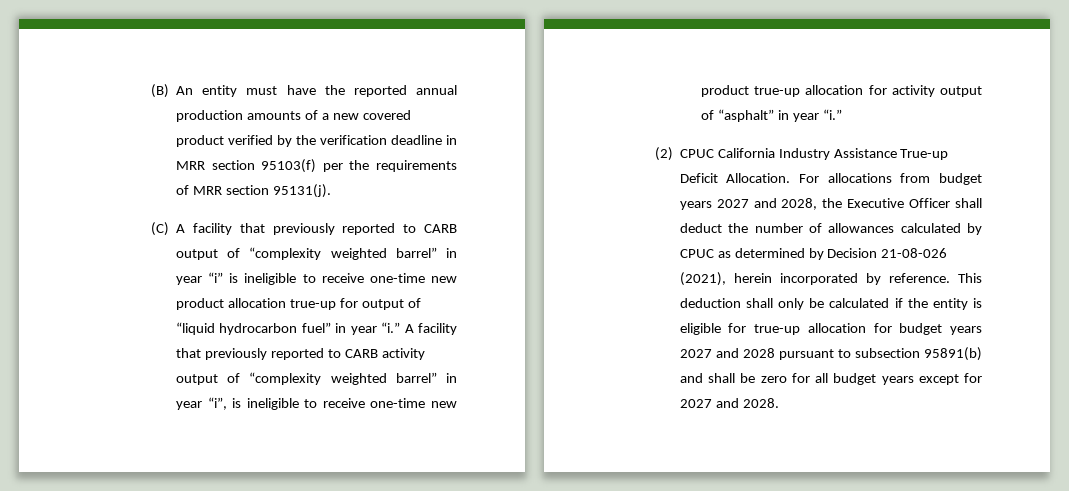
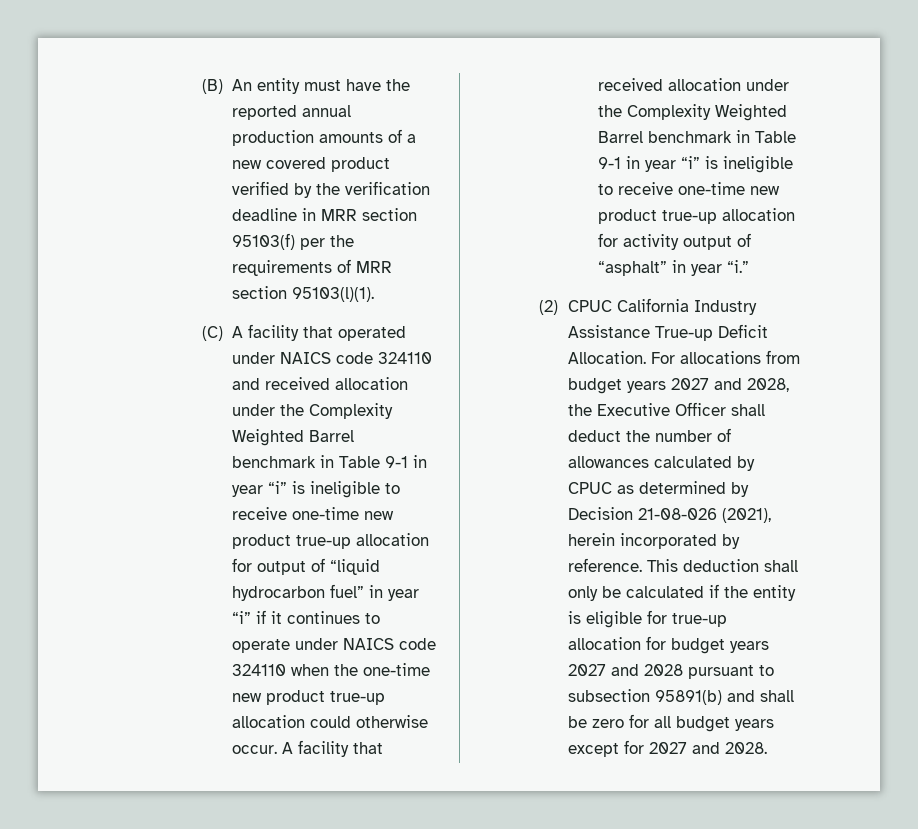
[272,184,331,198] 95131(j). -> [291,287,374,302] 95103(l)(1).
[272,223,458,235] [176,247,437,260] previously reported to CARB output of “complexity weighted barrel” -> [337,326,406,341] [231,352,432,364] [231,377,408,390] [231,403,393,419] [231,429,354,446] [231,455,408,468] operated under NAICS code 324110 and received allocation under the Complexity Weighted Barrel benchmark in Table 9-1
[227,298,336,310] allocation true-up -> [295,533,429,549] true-up allocation
[381,322,457,335] [176,348,425,360] [176,372,457,385] [176,397,227,410] “i.” A facility that previously reported to CARB activity output of “complexity weighted barrel” in year “i”, -> [231,610,380,624] [231,638,436,653] [231,663,430,676] [231,690,385,705] [231,715,428,728] [231,740,383,757] [597,78,789,91] [597,104,787,121] [597,130,796,143] [597,156,700,172] “i” if it continues to operate under NAICS code 324110 when the one-time new product true-up allocation could otherwise occur. A facility that received allocation under the Complexity Weighted Barrel benchmark in Table 9-1 in year “i”

